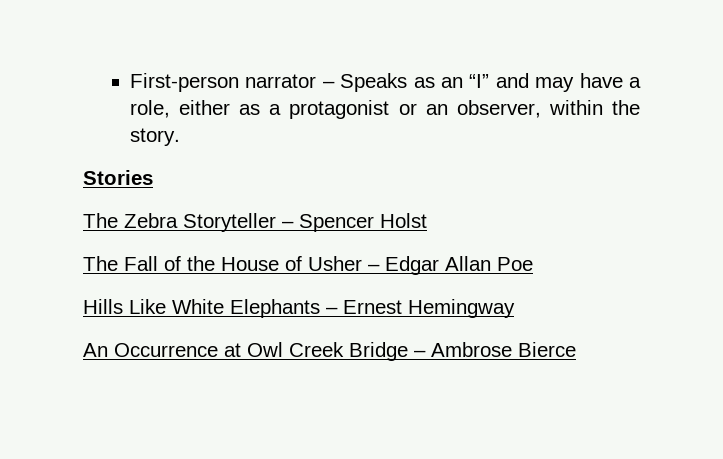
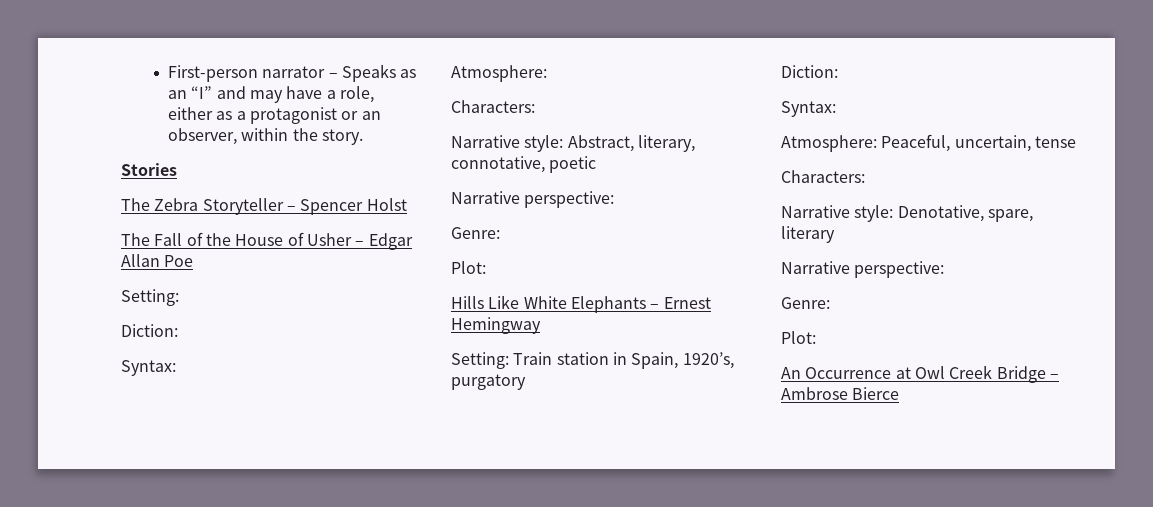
(533, 264) none -> [121,289,179,306] [121,324,178,337] [121,360,176,376] [451,65,547,82] [451,100,535,113] [451,135,695,152] [451,156,597,173] [451,191,615,208] [451,227,500,239] [451,261,486,274] // Setting: // Diction: // Syntax: // Atmosphere: // Characters: // Narrative style: Abstract, literary, connotative, poetic // Narrative perspective: // Genre: // Plot:
(515, 308) none -> [451,352,734,369] [451,374,526,390] [781,65,838,78] [781,101,836,117] [781,134,1076,152] [781,170,865,183] [781,205,1033,222] [781,226,835,243] [781,261,945,278] [781,297,830,309] [781,331,816,344] // Setting: Train station in Spain, 1920’s, purgatory // Diction: // Syntax: // Atmosphere: Peaceful, uncertain, tense // Characters: // Narrative style: Denotative, spare, literary // Narrative perspective: // Genre: // Plot:

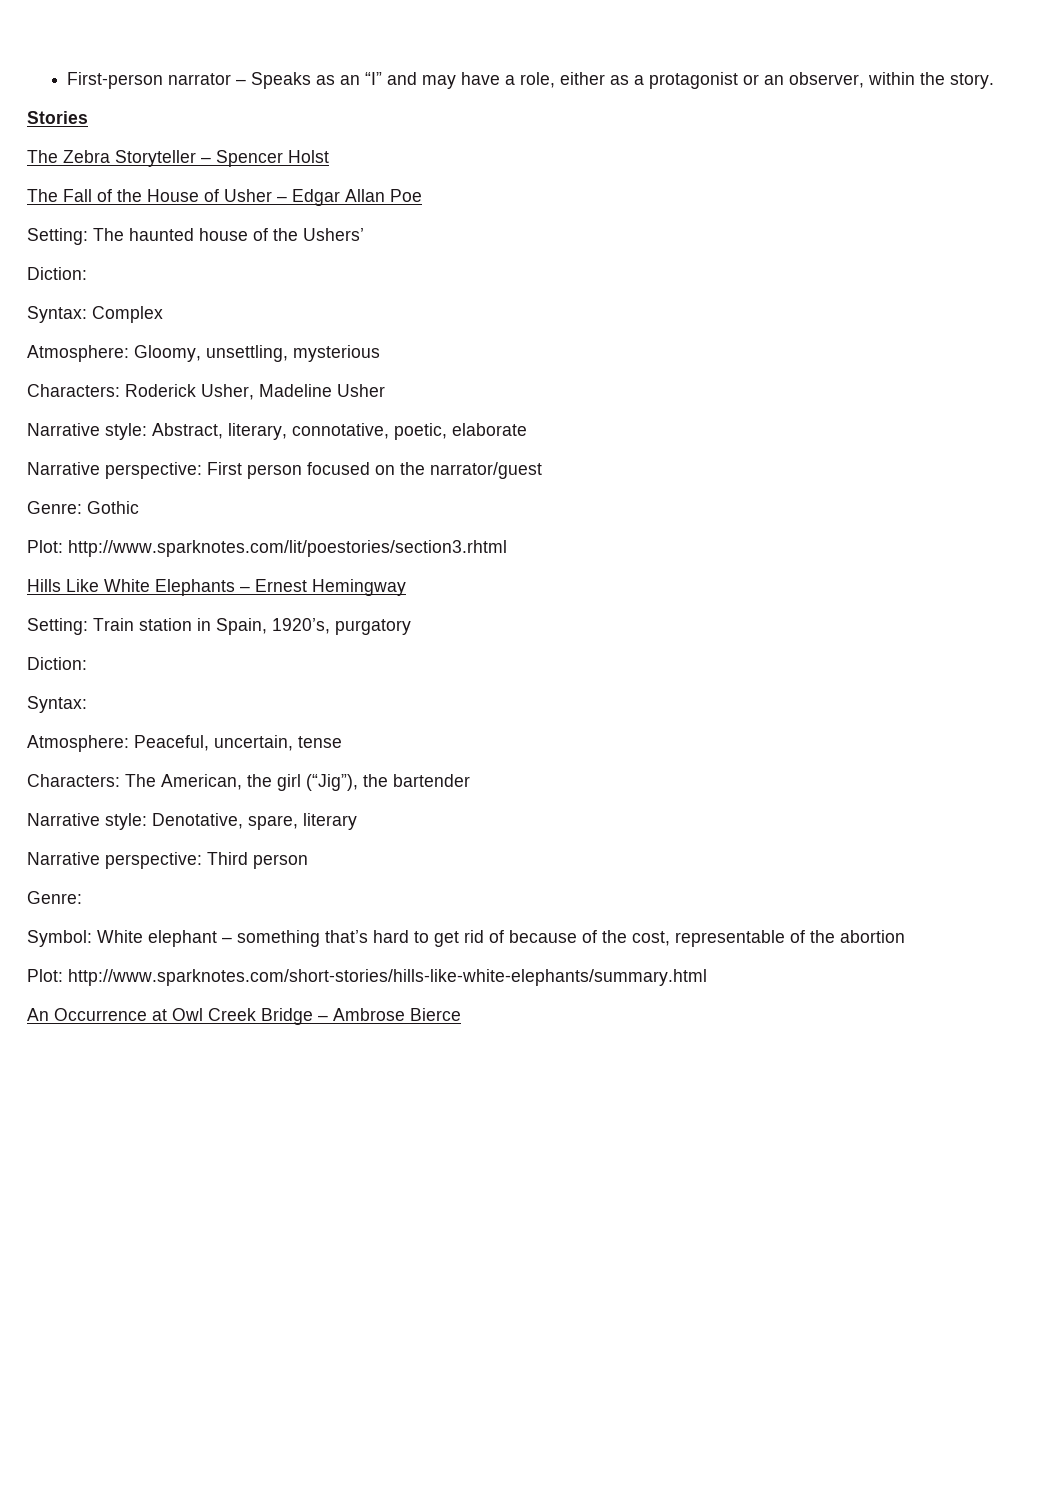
[121,324,178,337] [121,360,176,376] [451,65,547,82] [451,100,535,113] // Diction: // Syntax: // Atmosphere: // Characters: -> [93,228,364,241] [27,267,87,280] [27,306,163,323] [27,345,380,362] [27,384,385,400] The haunted house of the Ushers’ // Diction: // Syntax: Complex // Atmosphere: Gloomy, unsettling, mysterious // Characters: Roderick Usher, Madeline Usher
[549,156,597,173] [451,191,615,208] [451,227,500,239] [451,261,486,274] poetic // Narrative perspective: // Genre: // Plot: -> [394,423,527,440] [27,462,542,479] [27,501,139,514] [27,540,507,557] poetic, elaborate // Narrative perspective: First person focused on the narrator/guest // Genre: Gothic // Plot: http://www.sparknotes.com/lit/poestories/section3.rhtml
(865, 176) none -> [125,774,470,791] The American, the girl (“Jig”), the bartender
[781,297,830,309] [781,331,816,344] // Genre: // Plot: -> [207,852,308,869] [27,891,82,904] [27,930,905,947] [27,969,707,986] Third person // Genre: // Symbol: White elephant – something that’s hard to get rid of because of the cost, representable of the abortion // Plot: http://www.sparknotes.com/short-stories/hills-like-white-elephants/summary.html

